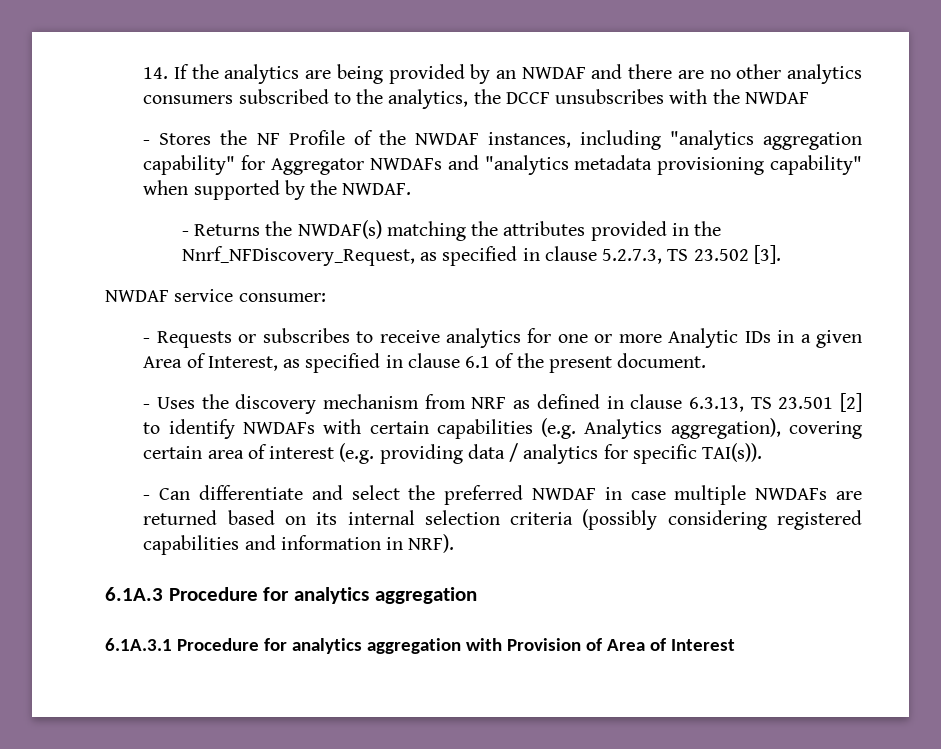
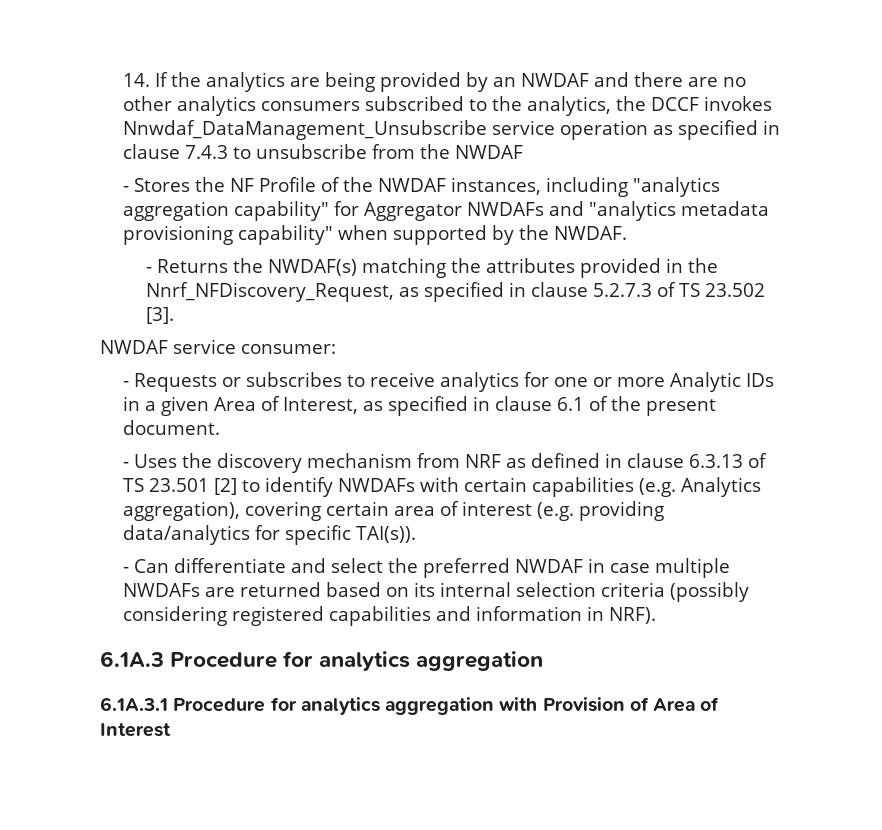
[555,89,708,104] unsubscribes with -> [704,96,773,111] [123,120,781,140] [123,144,416,159] invokes Nnwdaf_DataManagement_Unsubscribe service operation as specified in clause 7.4.3 to unsubscribe from
[602,249,663,264] 5.2.7.3, -> [593,282,677,297] 5.2.7.3 of
[688,397,744,412] 6.3.13, -> [689,453,768,468] 6.3.13 of
[467,443,599,464] data / analytics -> [123,525,251,545] data/analytics

